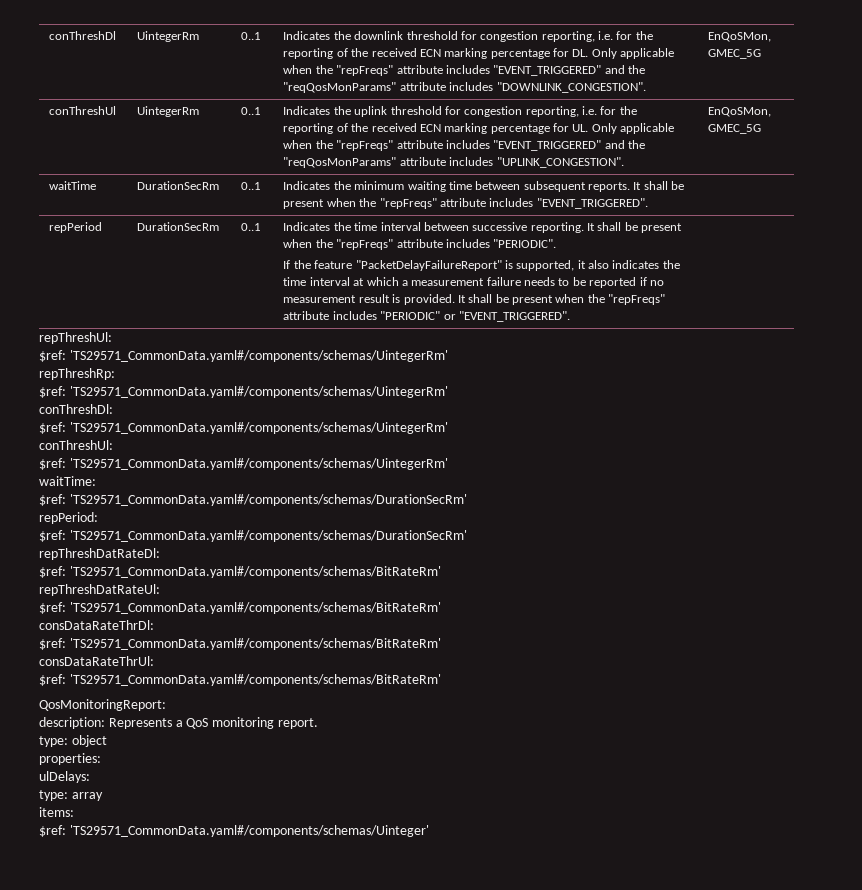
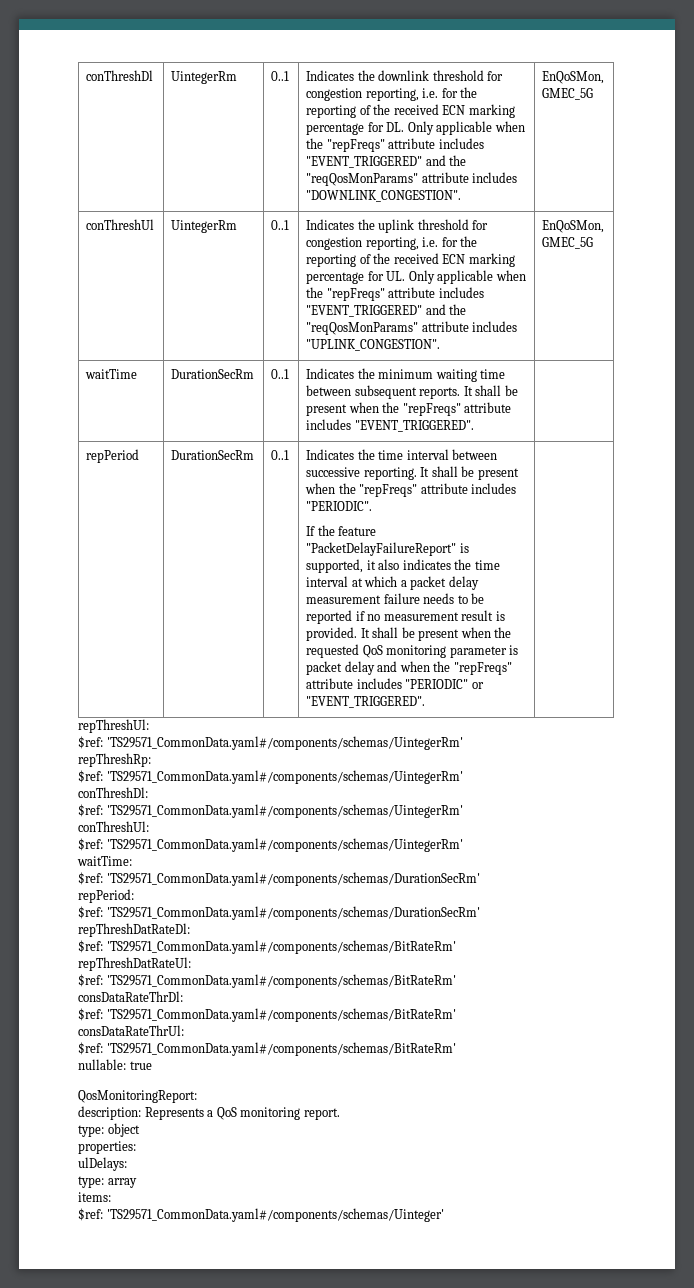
(408, 283) none -> [410,576,479,590] packet delay
(605, 298) none -> [306,644,519,658] [306,661,451,675] requested QoS monitoring parameter is packet delay and when the
(441, 680) none -> [78,1059,152,1070] // nullable: true

